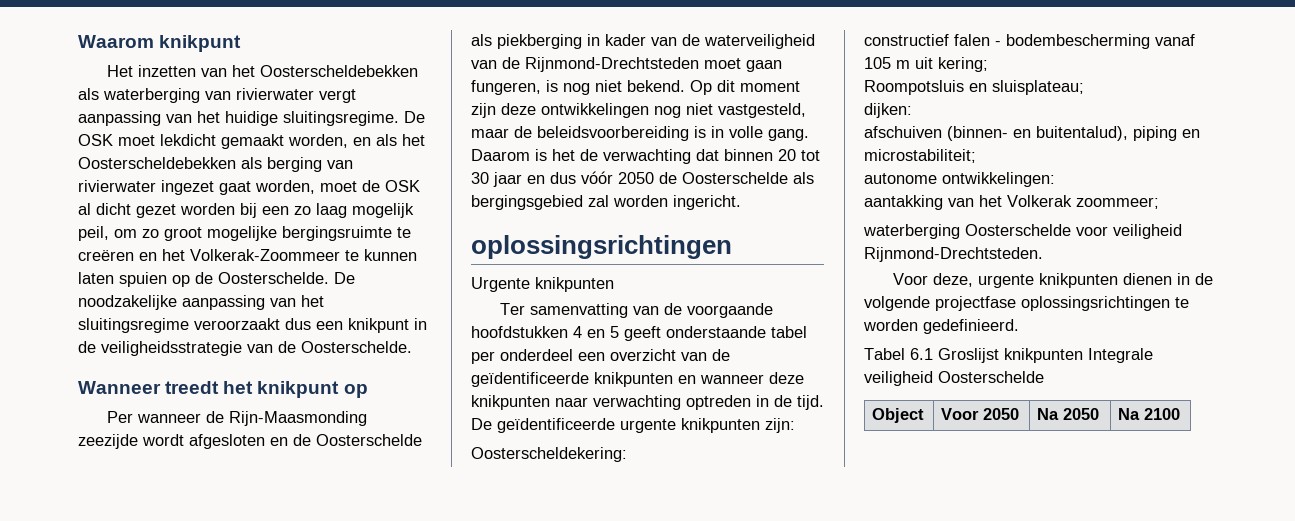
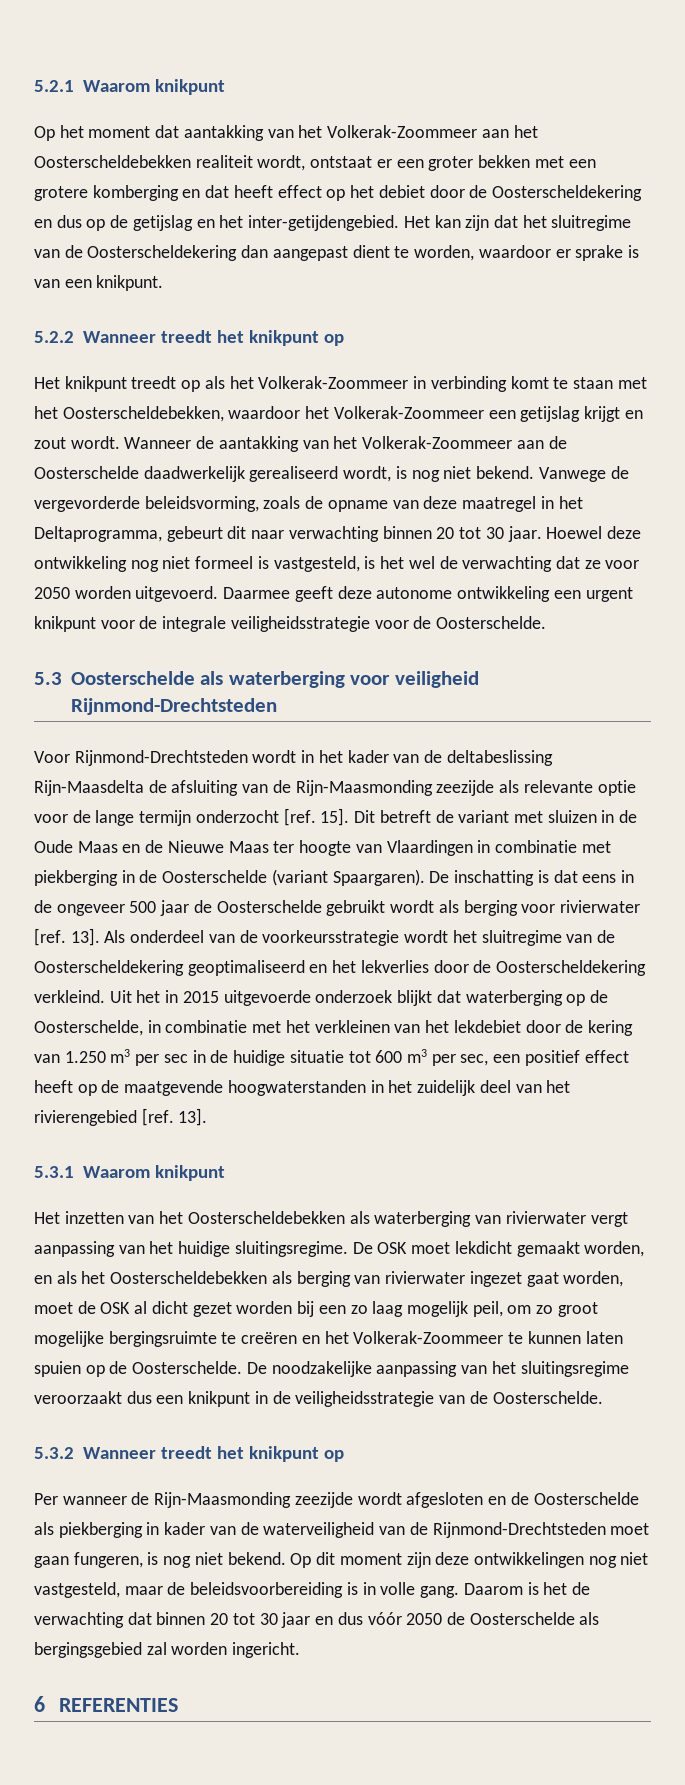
(78, 41) none -> [34,79,225,95] [34,125,538,141] [34,155,596,171] [34,185,642,201] [34,215,632,231] [34,245,639,261] [34,275,164,291] [34,330,345,346] [34,376,647,392] [34,406,643,422] [34,436,567,452] [34,466,629,482] [34,496,583,512] [34,526,641,542] [34,556,640,572] [34,586,633,602] [34,616,547,632] [34,671,479,688] [70,698,277,715] [34,750,553,766] [34,780,636,796] [34,808,638,826] [34,840,611,856] [34,869,634,886] [34,900,640,916] [34,928,615,946] [34,960,647,976] [34,990,608,1006] [34,1020,633,1036] [34,1049,629,1066] [34,1080,571,1096] [34,1108,208,1126] [34,1166,74,1178] 5.2.1 Waarom knikpunt // Op het moment dat aantakking van het Volkerak-Zoommeer aan het Oosterscheldebekken realiteit wordt, ontstaat er een groter bekken met een grotere komberging en dat heeft effect op het debiet door de Oosterscheldekering en dus op de getijslag en het inter-getijdengebied. Het kan zijn dat het sluitregime van de Oosterscheldekering dan aangepast dient te worden, waardoor er sprake is van een knikpunt. // 5.2.2 Wanneer treedt het knikpunt op // Het knikpunt treedt op als het Volkerak-Zoommeer in verbinding komt te staan met het Oosterscheldebekken, waardoor het Volkerak-Zoommeer een getijslag krijgt en zout wordt. Wanneer de aantakking van het Volkerak-Zoommeer aan de Oosterschelde daadwerkelijk gerealiseerd wordt, is nog niet bekend. Vanwege de vergevorderde beleidsvorming, zoals de opname van deze maatregel in het Deltaprogramma, gebeurt dit naar verwachting binnen 20 tot 30 jaar. Hoewel deze ontwikkeling nog niet formeel is vastgesteld, is het wel de verwachting dat ze voor 2050 worden uitgevoerd. Daarmee geeft deze autonome ontwikkeling een urgent knikpunt voor de integrale veiligheidsstrategie voor de Oosterschelde. // 5.3 Oosterschelde als waterberging voor veiligheid Rijnmond-Drechtsteden // Voor Rijnmond-Drechtsteden wordt in het kader van de deltabeslissing Rijn-Maasdelta de afsluiting van de Rijn-Maasmonding zeezijde als relevante optie voor de lange termijn onderzocht [ref. 15]. Dit betreft de variant met sluizen in de Oude Maas en de Nieuwe Maas ter hoogte van Vlaardingen in combinatie met piekberging in de Oosterschelde (variant Spaargaren). De inschatting is dat eens in de ongeveer 500 jaar de Oosterschelde gebruikt wordt als berging voor rivierwater [ref. 13]. Als onderdeel van de voorkeursstrategie wordt het sluitregime van de Oosterscheldekering geoptimaliseerd en het lekverlies door de Oosterscheldekering verkleind. Uit het in 2015 uitgevoerde onderzoek blijkt dat waterberging op de Oosterschelde, in combinatie met het verkleinen van het lekdebiet door de kering van 1.250 m3 per sec in de huidige situatie tot 600 m3 per sec, een positief effect heeft op de maatgevende hoogwaterstanden in het zuidelijk deel van het rivierengebied [ref. 13]. // 5.3.1
(412, 347) none -> [34,1447,74,1459] 5.3.2
[471,235,732,259] [471,277,614,292] [499,303,773,318] [471,326,807,341] [471,349,730,364] [471,372,804,387] [471,395,824,410] [471,418,795,433] [471,447,627,462] [864,34,1195,49] [864,57,988,72] [864,80,1084,95] [864,103,912,118] [864,126,1200,141] [864,149,976,163] [864,172,1055,187] [864,195,1159,210] [863,224,1182,239] [864,247,1043,262] [892,273,1213,288] [864,296,1189,311] [863,319,1019,334] [864,348,1153,363] [864,371,1044,386] [872,408,925,423] [941,408,1020,420] [1037,408,1100,420] [1118,408,1181,420] oplossingsrichtingen // Urgente knikpunten // Ter samenvatting van de voorgaande hoofdstukken 4 en 5 geeft onderstaande tabel per onderdeel een overzicht van de geïdentificeerde knikpunten en wanneer deze knikpunten naar verwachting optreden in de tijd. De geïdentificeerde urgente knikpunten zijn: // Oosterscheldekering: // constructief falen - bodembescherming vanaf 105 m uit kering; // Roompotsluis en sluisplateau; // dijken: // afschuiven (binnen- en buitentalud), piping en microstabiliteit; // autonome ontwikkelingen: // aantakking van het Volkerak zoommeer; // waterberging Oosterschelde voor veiligheid Rijnmond-Drechtsteden. // Voor deze, urgente knikpunten dienen in de volgende projectfase oplossingsrichtingen te worden gedefinieerd. // Tabel 6.1 Groslijst knikpunten Integrale veiligheid Oosterschelde // Object | Voor 2050 | Na 2050 | Na 2100 -> [34,1696,179,1712] 6 REFERENTIES

